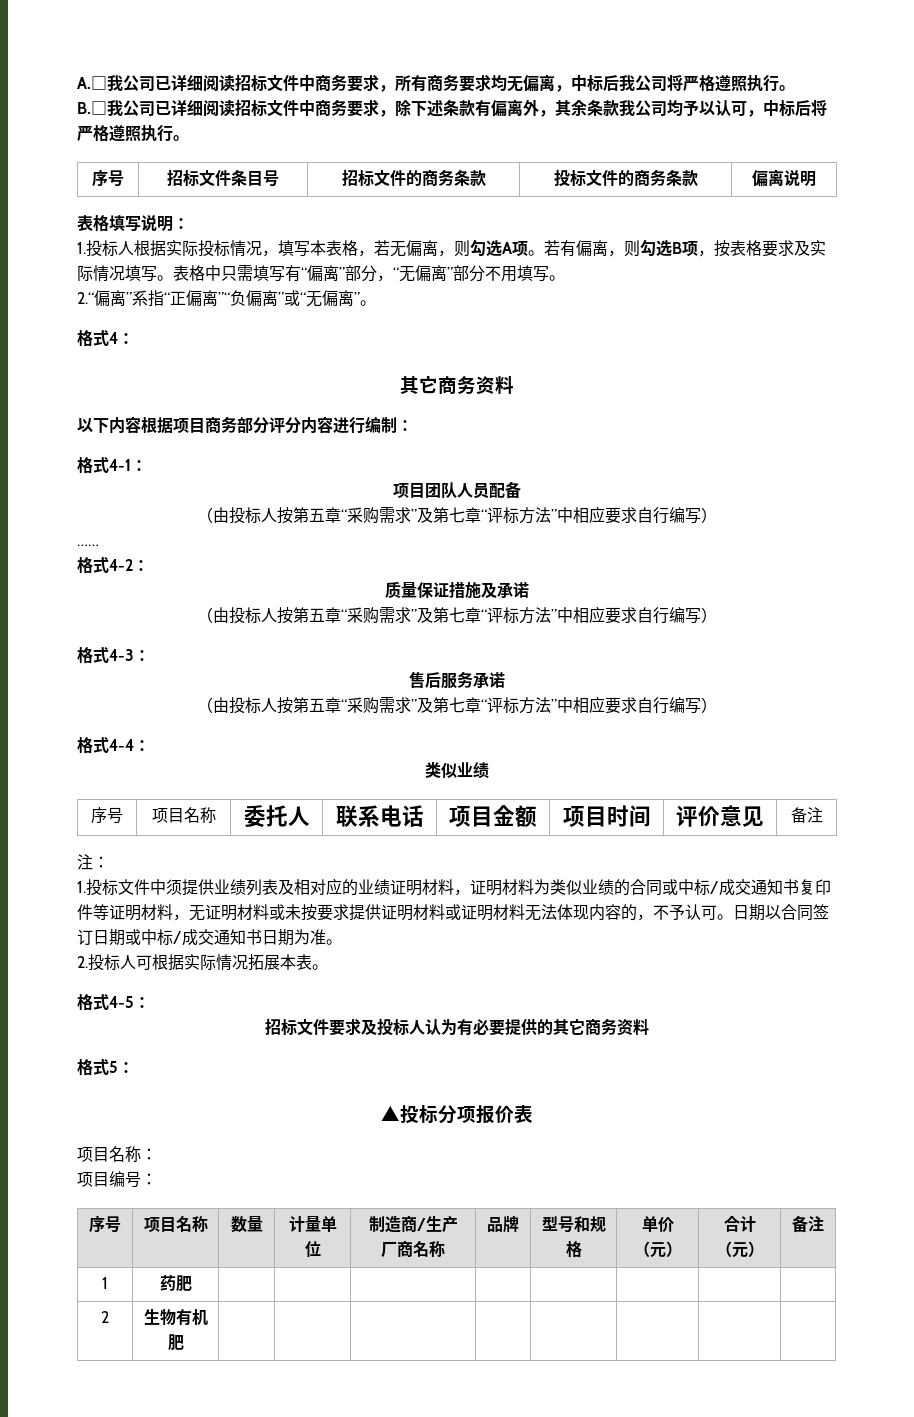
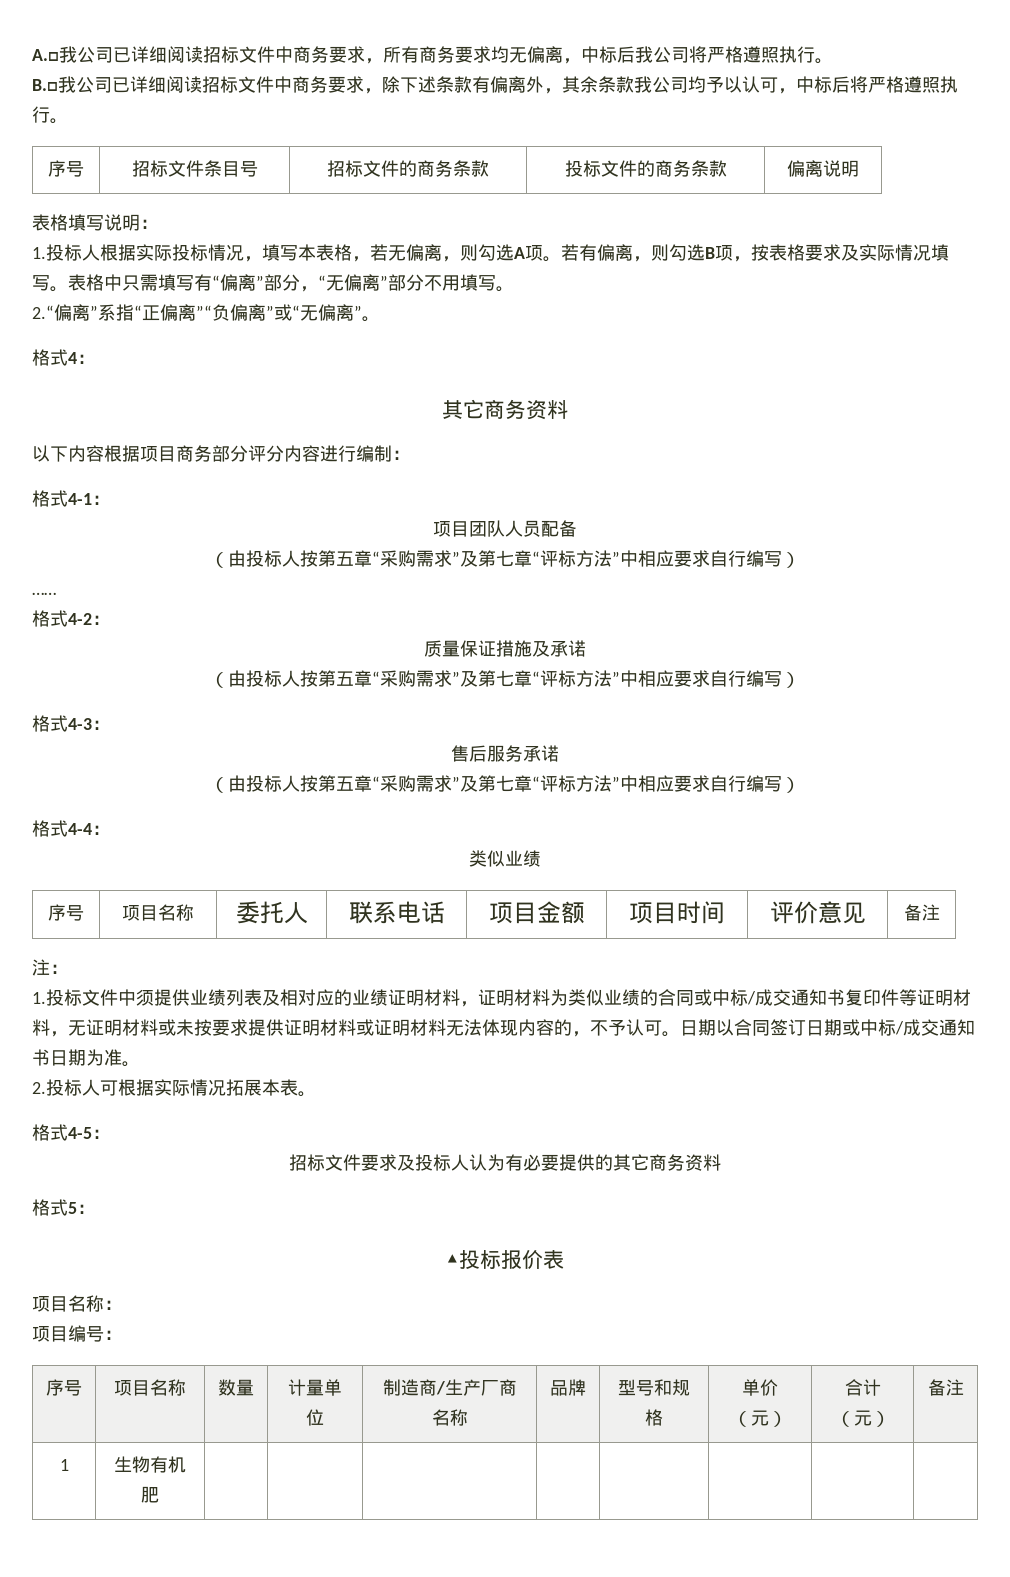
[438,1105,476,1124] 分项 -> (501, 1259) none
[159,1275,192,1292] [101,1311,109,1323] | 药肥 | | | | | | | | // 2 -> (69, 1465) none

